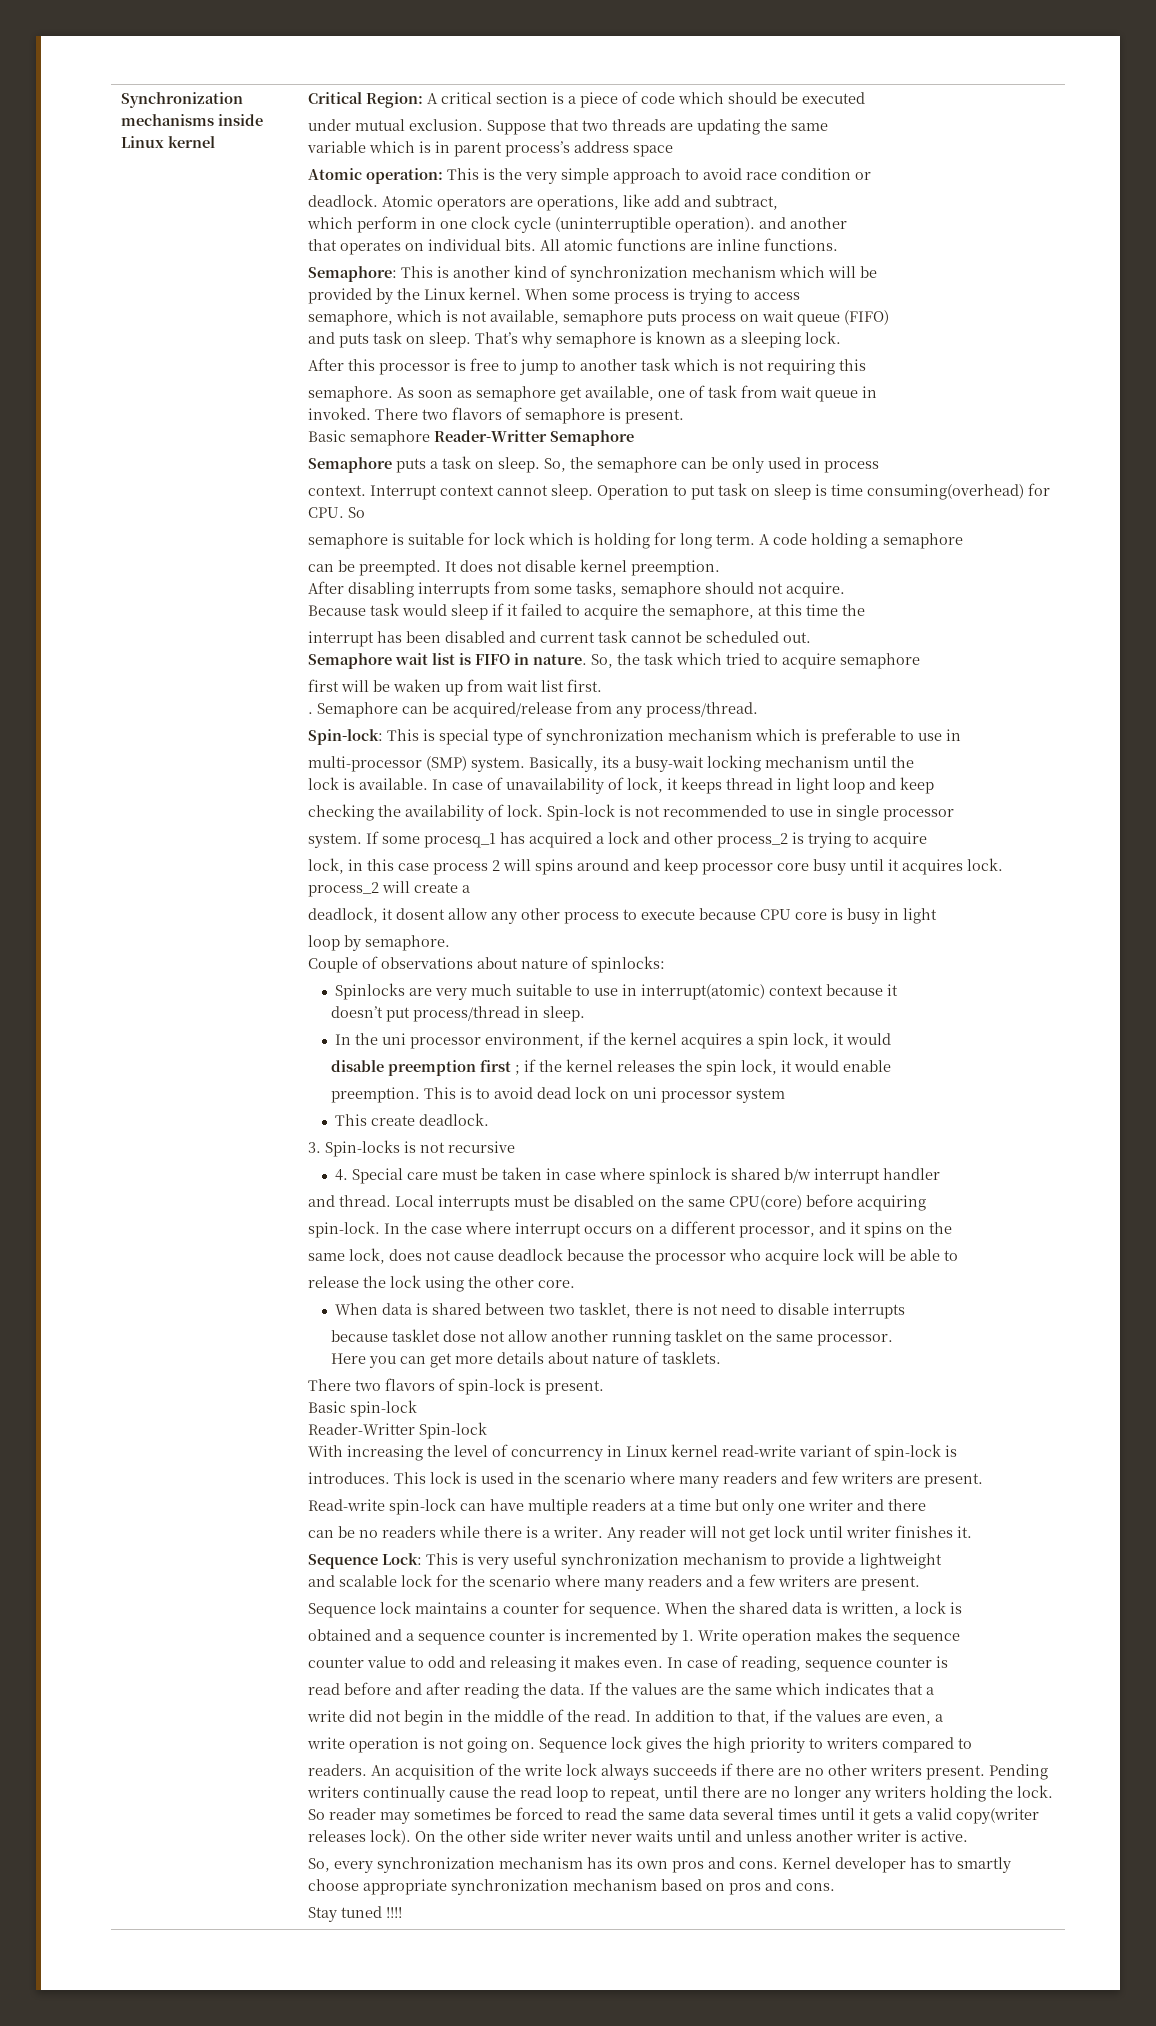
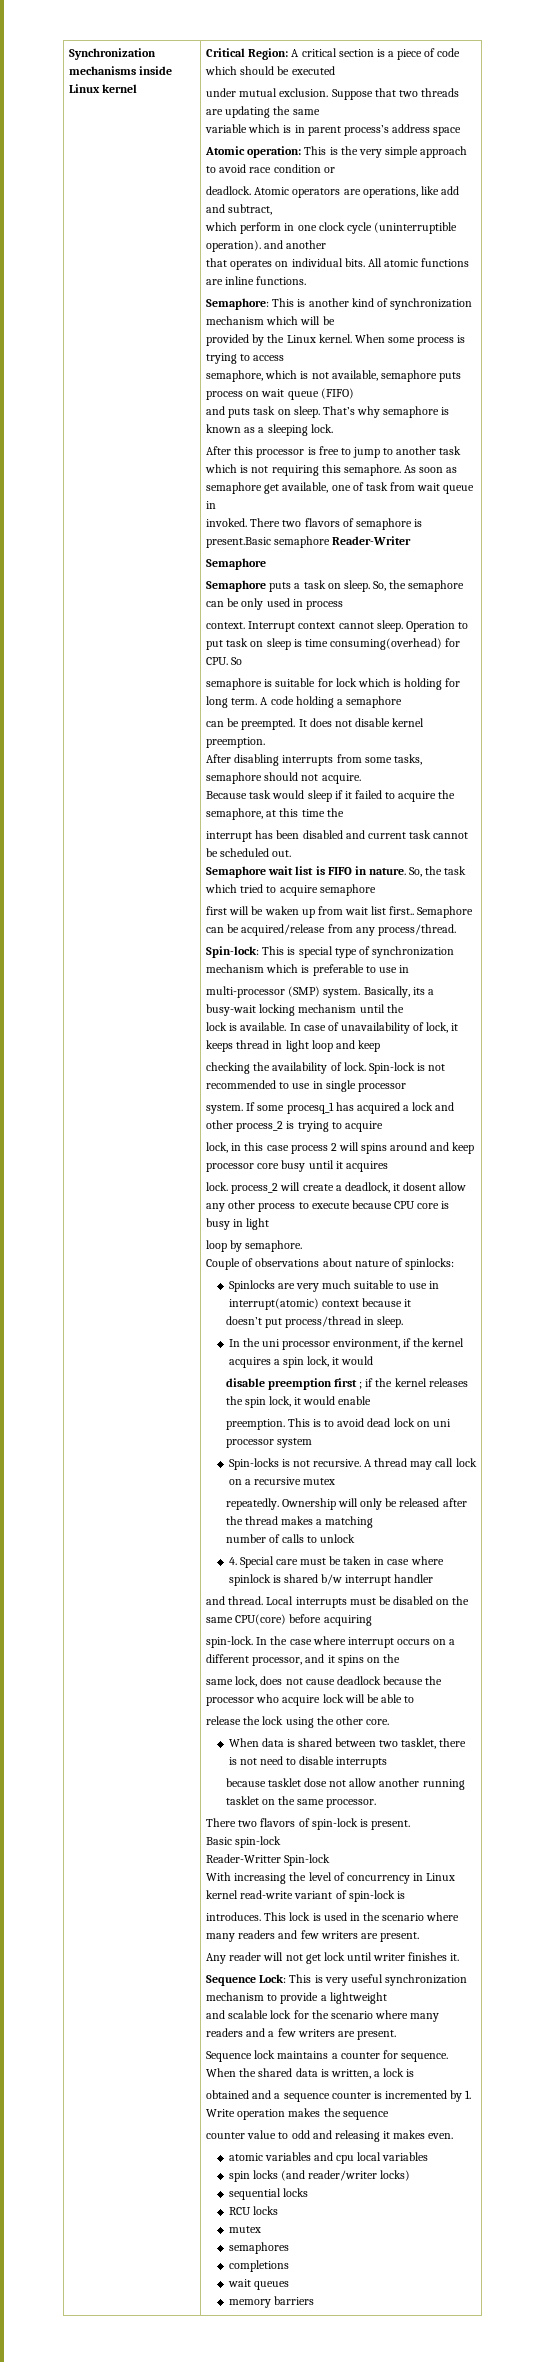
(866, 365) // -> (341, 468) none
[624,409,684,424] [307,430,547,446] present. // Basic semaphore Reader-Writter -> [206,536,412,548] present.Basic semaphore Reader-Writer //
[566,679,602,692] [307,712,313,714] first. // . -> [389,906,415,915] first..
(963, 867) none -> (388, 1166) //
(470, 889) // -> (342, 1188) none
[335,1113,490,1126] [307,1140,515,1157] This create deadlock. // 3. Spin-locks is not recursive -> [228,1458,477,1470] [228,1477,336,1485] [225,1498,467,1510] [225,1516,374,1528] [225,1534,356,1543] Spin-locks is not recursive. A thread may call lock on a recursive mutex // repeatedly. Ownership will only be released after the thread makes a matching // number of calls to unlock
[331,1351,722,1368] // Here you can get more details about nature of tasklets. -> (377, 1803) none
[307,1498,926,1515] [307,1526,603,1538] Read-write spin-lock can have multiple readers at a time but only one writer and there // can be no readers while there is a writer. -> (419, 1937) none
[666,1655,948,1672] [307,1682,934,1699] [306,1709,943,1726] [306,1736,972,1753] [307,1763,1048,1780] [306,1785,1053,1802] [307,1807,1039,1824] [307,1829,968,1845] [307,1857,1011,1873] [307,1879,835,1895] [307,1906,402,1922] In case of reading, sequence counter is // read before and after reading the data. If the values are the same which indicates that a // write did not begin in the middle of the read. In addition to that, if the values are even, a // write operation is not going on. Sequence lock gives the high priority to writers compared to // readers. An acquisition of the write lock always succeeds if there are no other writers present. Pending writers continually cause the read loop to repeat, until there are no longer any writers holding the lock. So reader may sometimes be forced to read the same data several times until it gets a valid copy(writer releases lock). On the other side writer never waits until and unless another writer is active. // So, every synchronization mechanism has its own pros and cons. Kernel developer has to smartly choose appropriate synchronization mechanism based on pros and cons. // Stay tuned !!!! -> [228,2152,429,2164] [228,2170,411,2182] [228,2188,308,2200] [228,2206,278,2215] [228,2226,261,2233] [228,2242,289,2254] [228,2260,289,2272] [227,2279,289,2290] [228,2296,314,2308] // atomic variables and cpu local variables // spin locks (and reader/writer locks) // sequential locks // RCU locks // mutex // semaphores // completions // wait queues // memory barriers

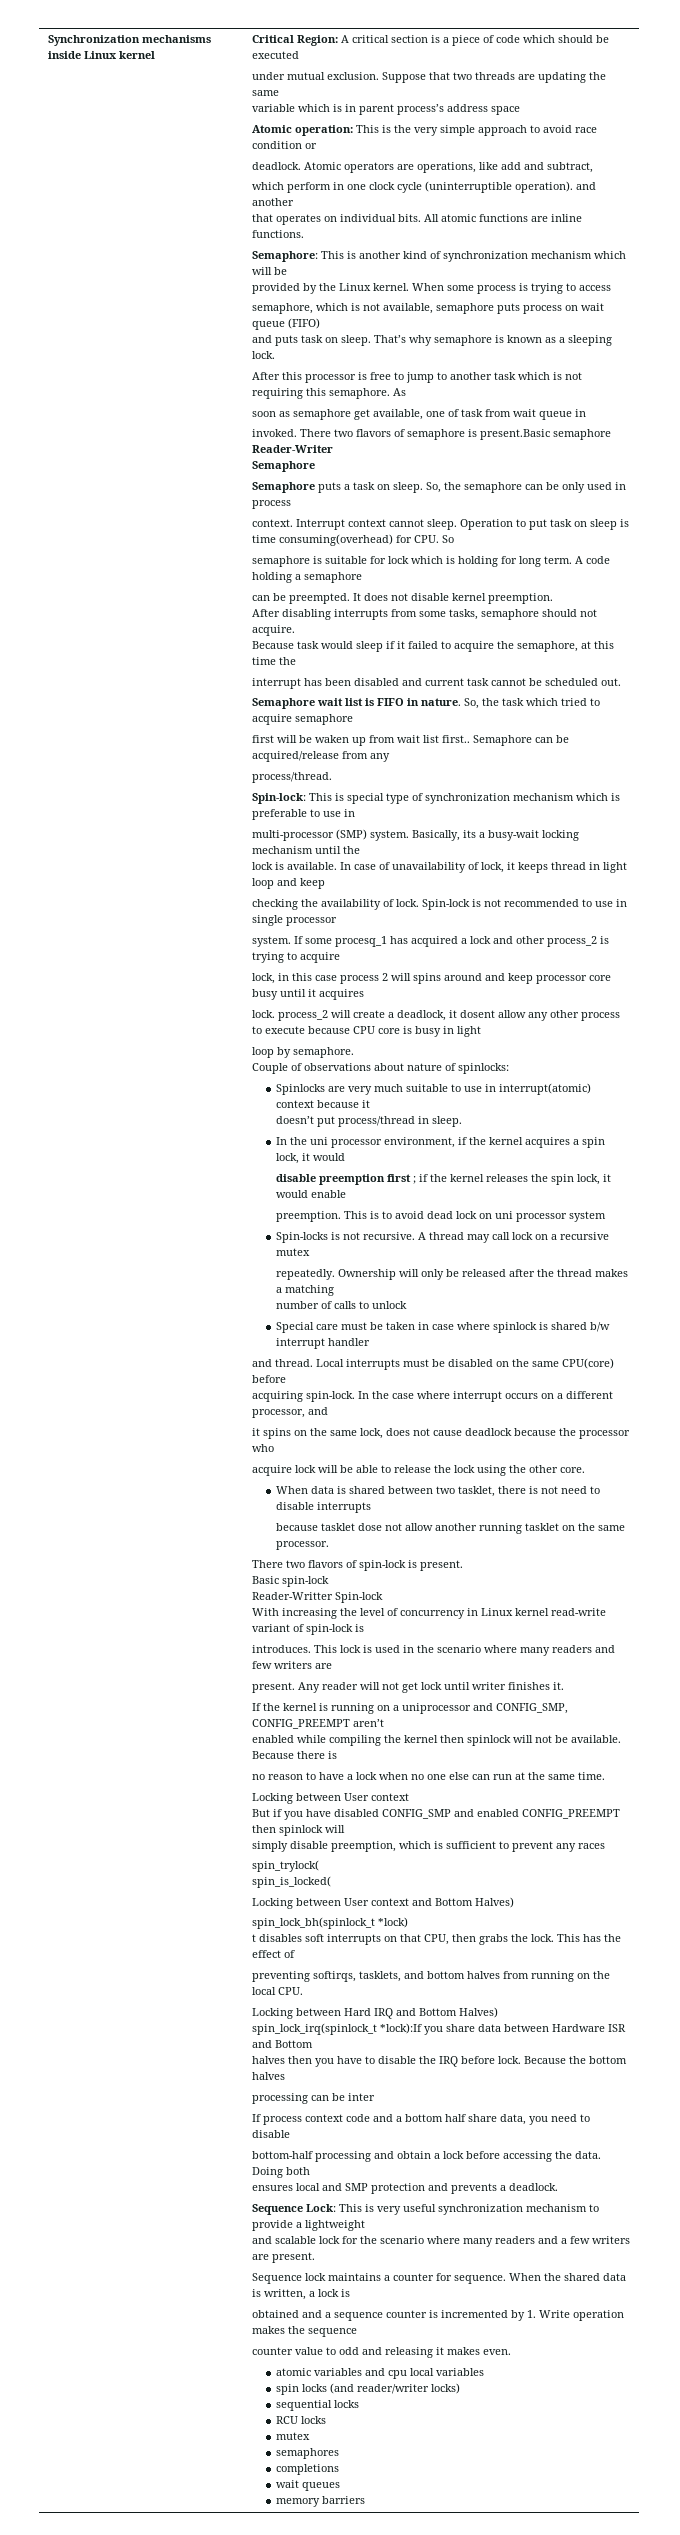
(416, 469) none -> (406, 392) //
(375, 931) none -> (390, 757) //
[228,1557,237,1565] 4. -> (408, 1305) none
(322, 1618) none -> (286, 1379) //
(372, 1620) // -> (303, 1396) none
(325, 1658) none -> (328, 1411) //
(400, 1658) // -> (327, 1432) none
(280, 1698) none -> (274, 1448) //
(414, 1699) // -> (391, 1469) none
[379,1932,419,1942] present. // -> [251,1682,295,1693] // present.
(460, 1957) none -> [251,1703,568,1714] [251,1719,384,1729] [251,1735,621,1746] [251,1751,337,1759] [251,1772,605,1780] [251,1793,409,1804] [251,1809,620,1820] [251,1825,345,1836] [251,1841,605,1852] [251,1860,319,1872] [251,1876,331,1888] [251,1897,514,1909] [251,1917,408,1929] [251,1934,621,1945] [251,1950,295,1958] [251,1971,610,1982] [251,1987,303,1995] [251,2007,498,2019] [251,2023,626,2035] [251,2040,313,2048] [251,2056,627,2067] [251,2072,285,2080] [251,2093,375,2104] [251,2114,590,2125] [251,2130,290,2138] [251,2151,601,2162] [251,2167,310,2178] [251,2183,558,2194] // If the kernel is running on a uniprocessor and CONFIG_SMP, CONFIG_PREEMPT aren’t // enabled while compiling the kernel then spinlock will not be available. Because there is // no reason to have a lock when no one else can run at the same time. // Locking between User context // But if you have disabled CONFIG_SMP and enabled CONFIG_PREEMPT then spinlock will // simply disable preemption, which is sufficient to prevent any races // spin_trylock( // spin_is_locked( // Locking between User context and Bottom Halves) // spin_lock_bh(spinlock_t *lock) // t disables soft interrupts on that CPU, then grabs the lock. This has the effect of // preventing softirqs, tasklets, and bottom halves from running on the local CPU. // Locking between Hard IRQ and Bottom Halves) // spin_lock_irq(spinlock_t *lock):If you share data between Hardware ISR and Bottom // halves then you have to disable the IRQ before lock. Because the bottom halves // processing can be inter // If process context code and a bottom half share data, you need to disable // bottom-half processing and obtain a lock before accessing the data. Doing both // ensures local and SMP protection and prevents a deadlock.

